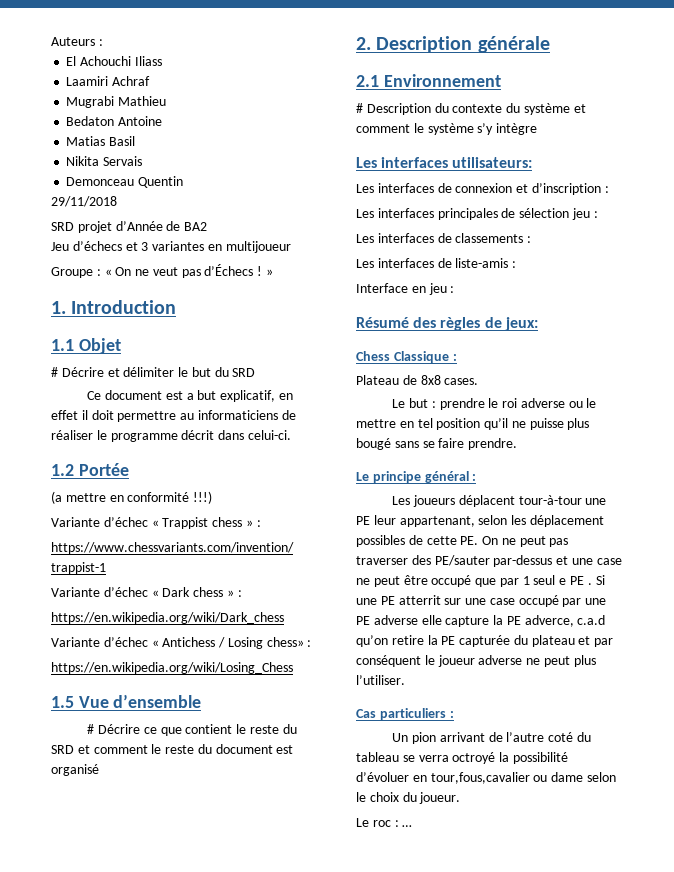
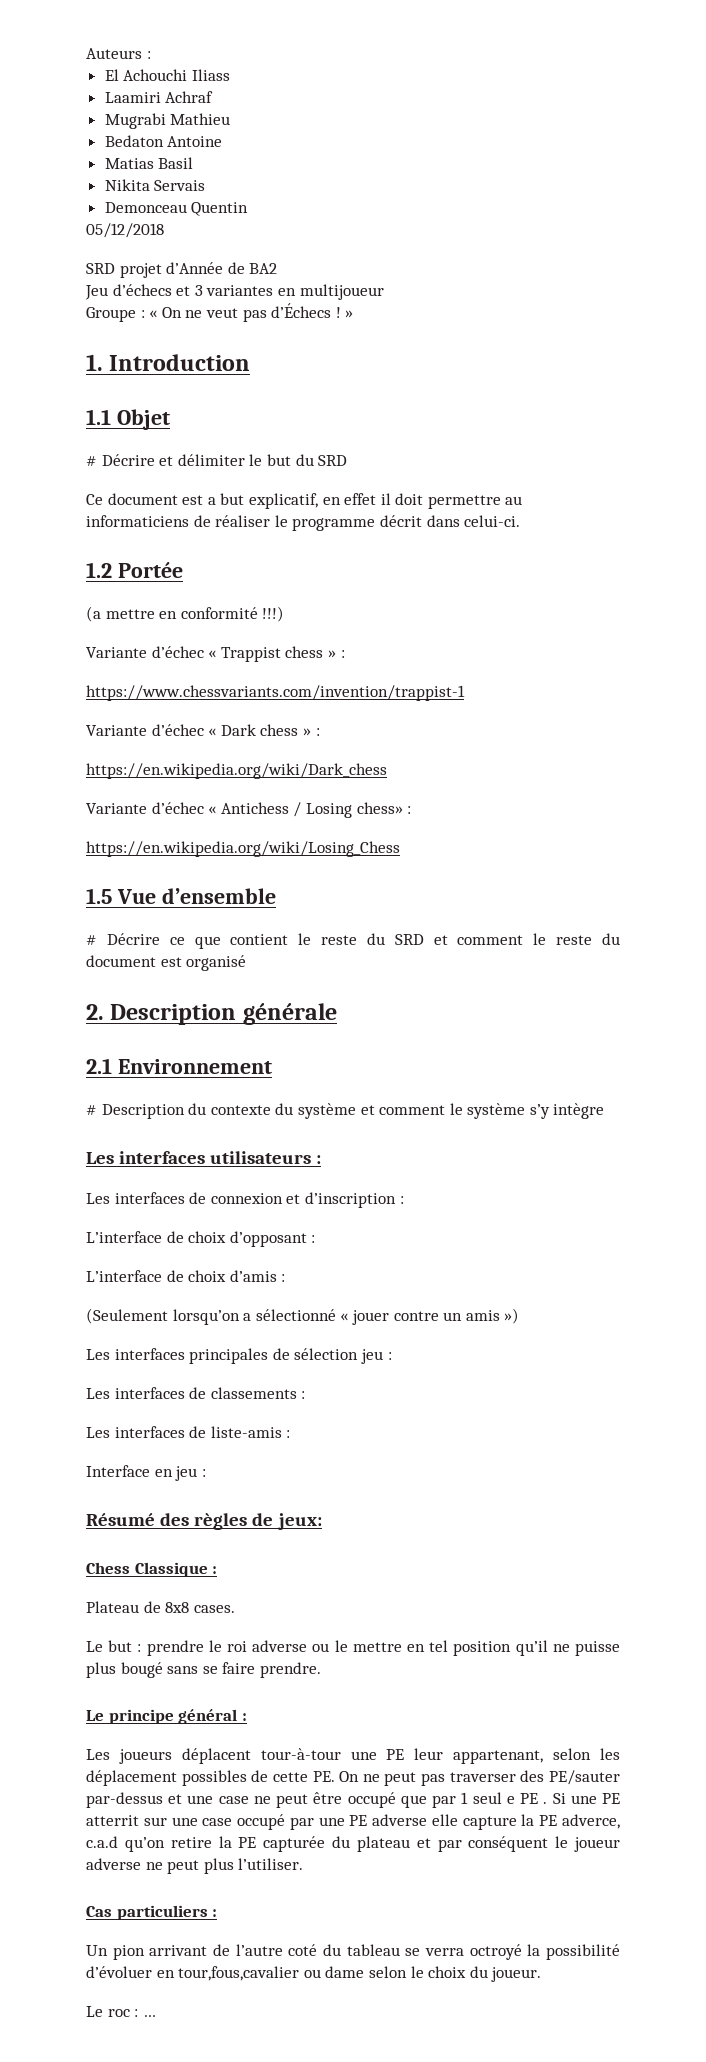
[51,196,117,207] 29/11/2018 -> [86,223,164,238] 05/12/2018
[452,157,533,168] utilisateurs: -> [210,1151,322,1164] utilisateurs :
(609, 189) none -> [86,1231,316,1247] [86,1270,286,1282] [86,1308,520,1325] // L’interface de choix d’opposant : // L’interface de choix d’amis : // (Seulement lorsqu’on a sélectionné « jouer contre un amis »)

